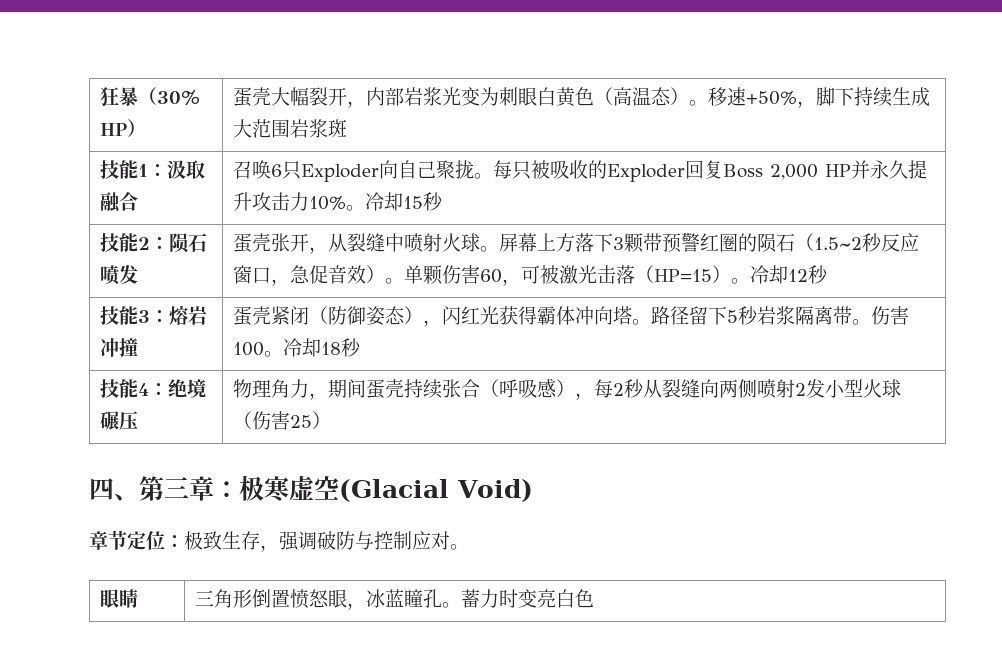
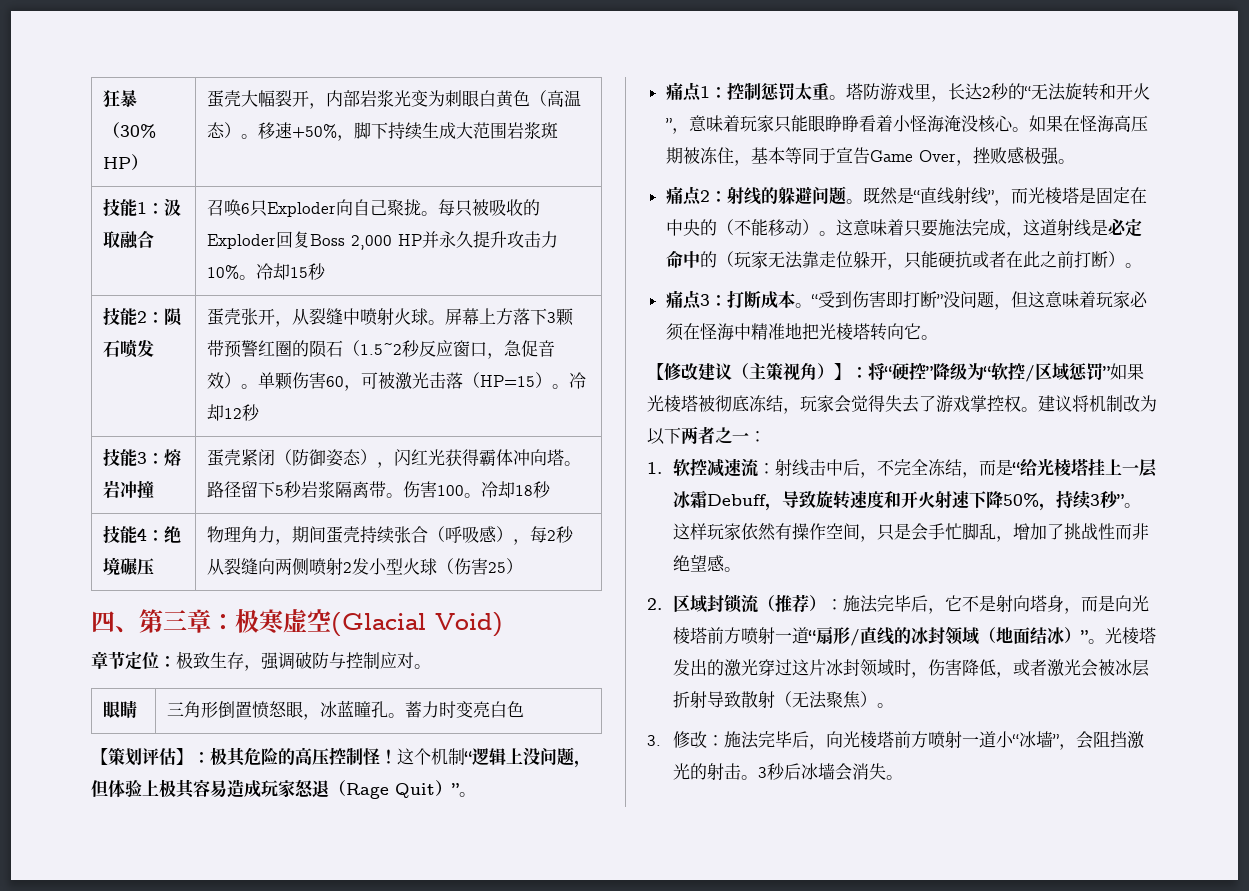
(595, 598) none -> [91,747,591,768] [91,779,476,799] [665,82,1150,102] [665,115,1148,134] [665,146,1075,166] [665,186,1147,206] [665,218,1142,238] [665,250,1142,270] [665,290,1148,310] [665,323,938,341] [647,362,1144,382] [647,395,1157,414] [647,426,766,445] [647,458,1158,478] [673,490,1142,511] [673,523,1150,542] [673,554,742,572] [647,594,1150,614] [673,626,1157,646] [673,659,1150,678] [673,691,895,709] [647,731,1145,750] [673,763,904,781] // 【策划评估】：极其危险的高压控制怪！这个机制“逻辑上没问题，但体验上极其容易造成玩家怒退（Rage Quit）”。 // 痛点1：控制惩罚太重。塔防游戏里，长达2秒的“无法旋转和开火”，意味着玩家只能眼睁睁看着小怪海淹没核心。如果在怪海高压期被冻住，基本等同于宣告Game Over，挫败感极强。 // 痛点2：射线的躲避问题。既然是“直线射线”，而光棱塔是固定在中央的（不能移动）。这意味着只要施法完成，这道射线是必定命中的（玩家无法靠走位躲开，只能硬抗或者在此之前打断）。 // 痛点3：打断成本。“受到伤害即打断”没问题，但这意味着玩家必须在怪海中精准地把光棱塔转向它。 // 【修改建议（主策视角）】：将“硬控”降级为“软控/区域惩罚”如果光棱塔被彻底冻结，玩家会觉得失去了游戏掌控权。建议将机制改为以下两者之一： // 1.软控减速流：射线击中后，不完全冻结，而是“给光棱塔挂上一层冰霜Debuff，导致旋转速度和开火射速下降50%，持续3秒”。这样玩家依然有操作空间，只是会手忙脚乱，增加了挑战性而非绝望感。 // 2.区域封锁流（推荐）：施法完毕后，它不是射向塔身，而是向光棱塔前方喷射一道“扇形/直线的冰封领域（地面结冰）”。光棱塔发出的激光穿过这片冰封领域时，伤害降低，或者激光会被冰层折射导致散射（无法聚焦）。 // 3.修改：施法完毕后，向光棱塔前方喷射一道小“冰墙”，会阻挡激光的射击。3秒后冰墙会消失。

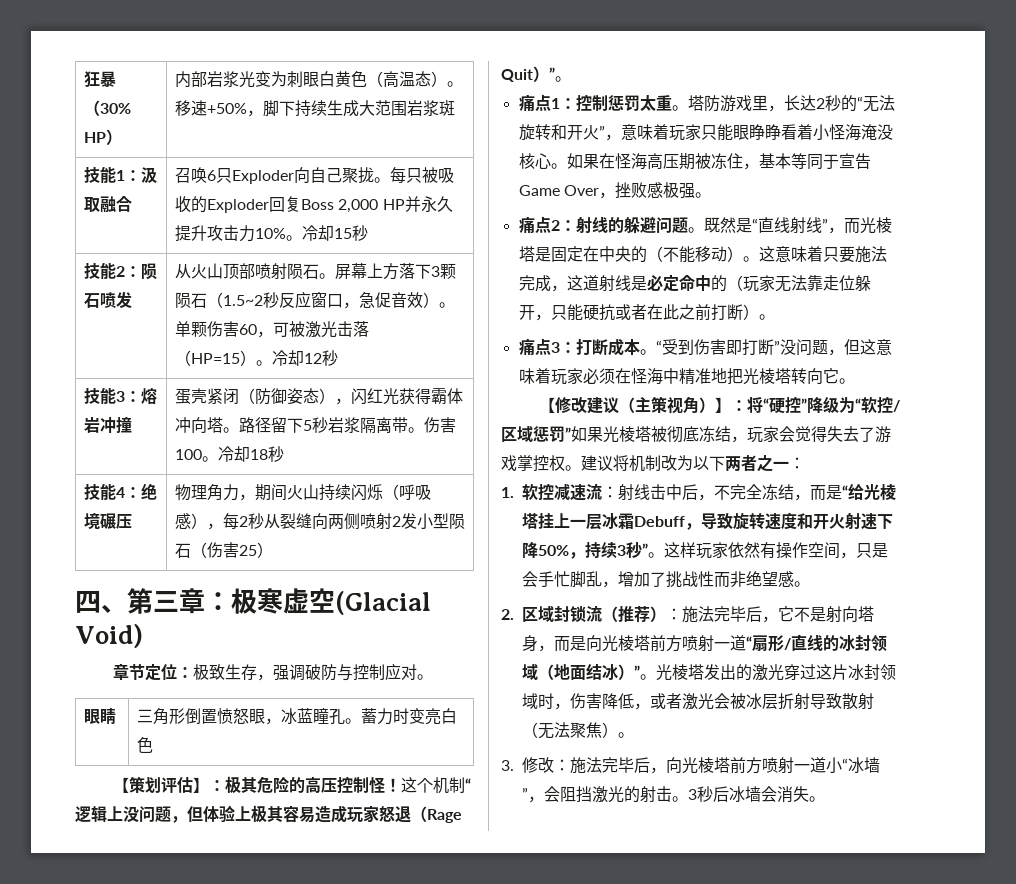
[207,90,327,109] 蛋壳大幅裂开， -> (122, 137) none
[207,308,429,327] 蛋壳张开，从裂缝中喷射火球 -> [174,263,319,280] 从火山顶部喷射陨石
[207,340,310,358] 带预警红圈的 -> (456, 271) none
[326,526,429,544] 蛋壳持续张合 -> [286,484,383,501] 火山持续闪烁
[403,558,438,575] 火球 -> [448,513,465,529] [174,543,191,558] 陨石

